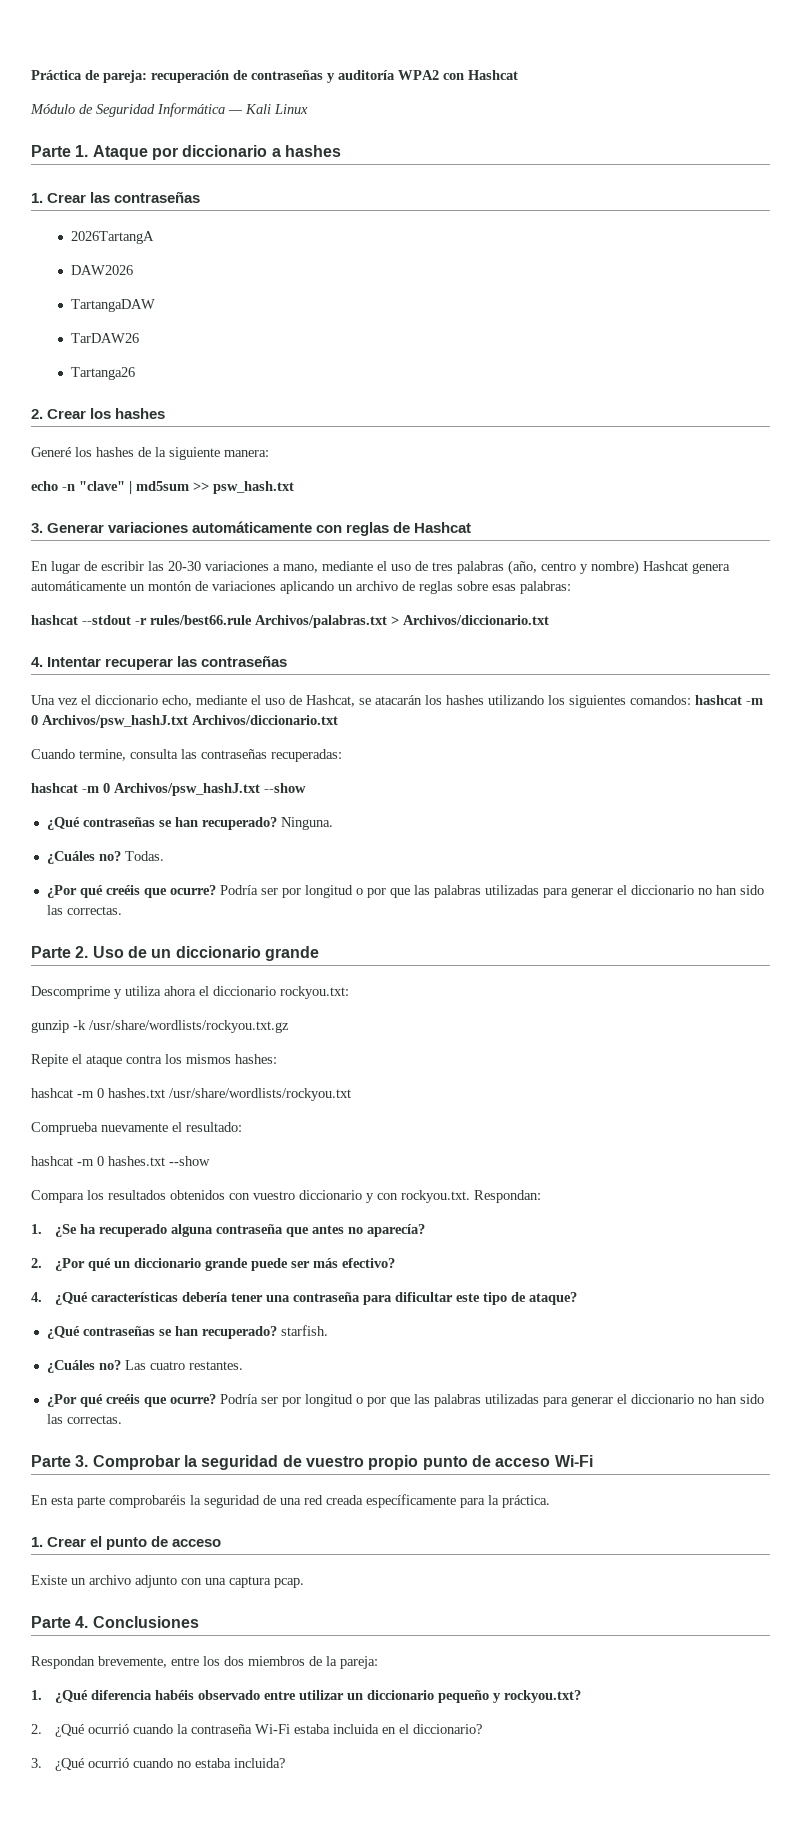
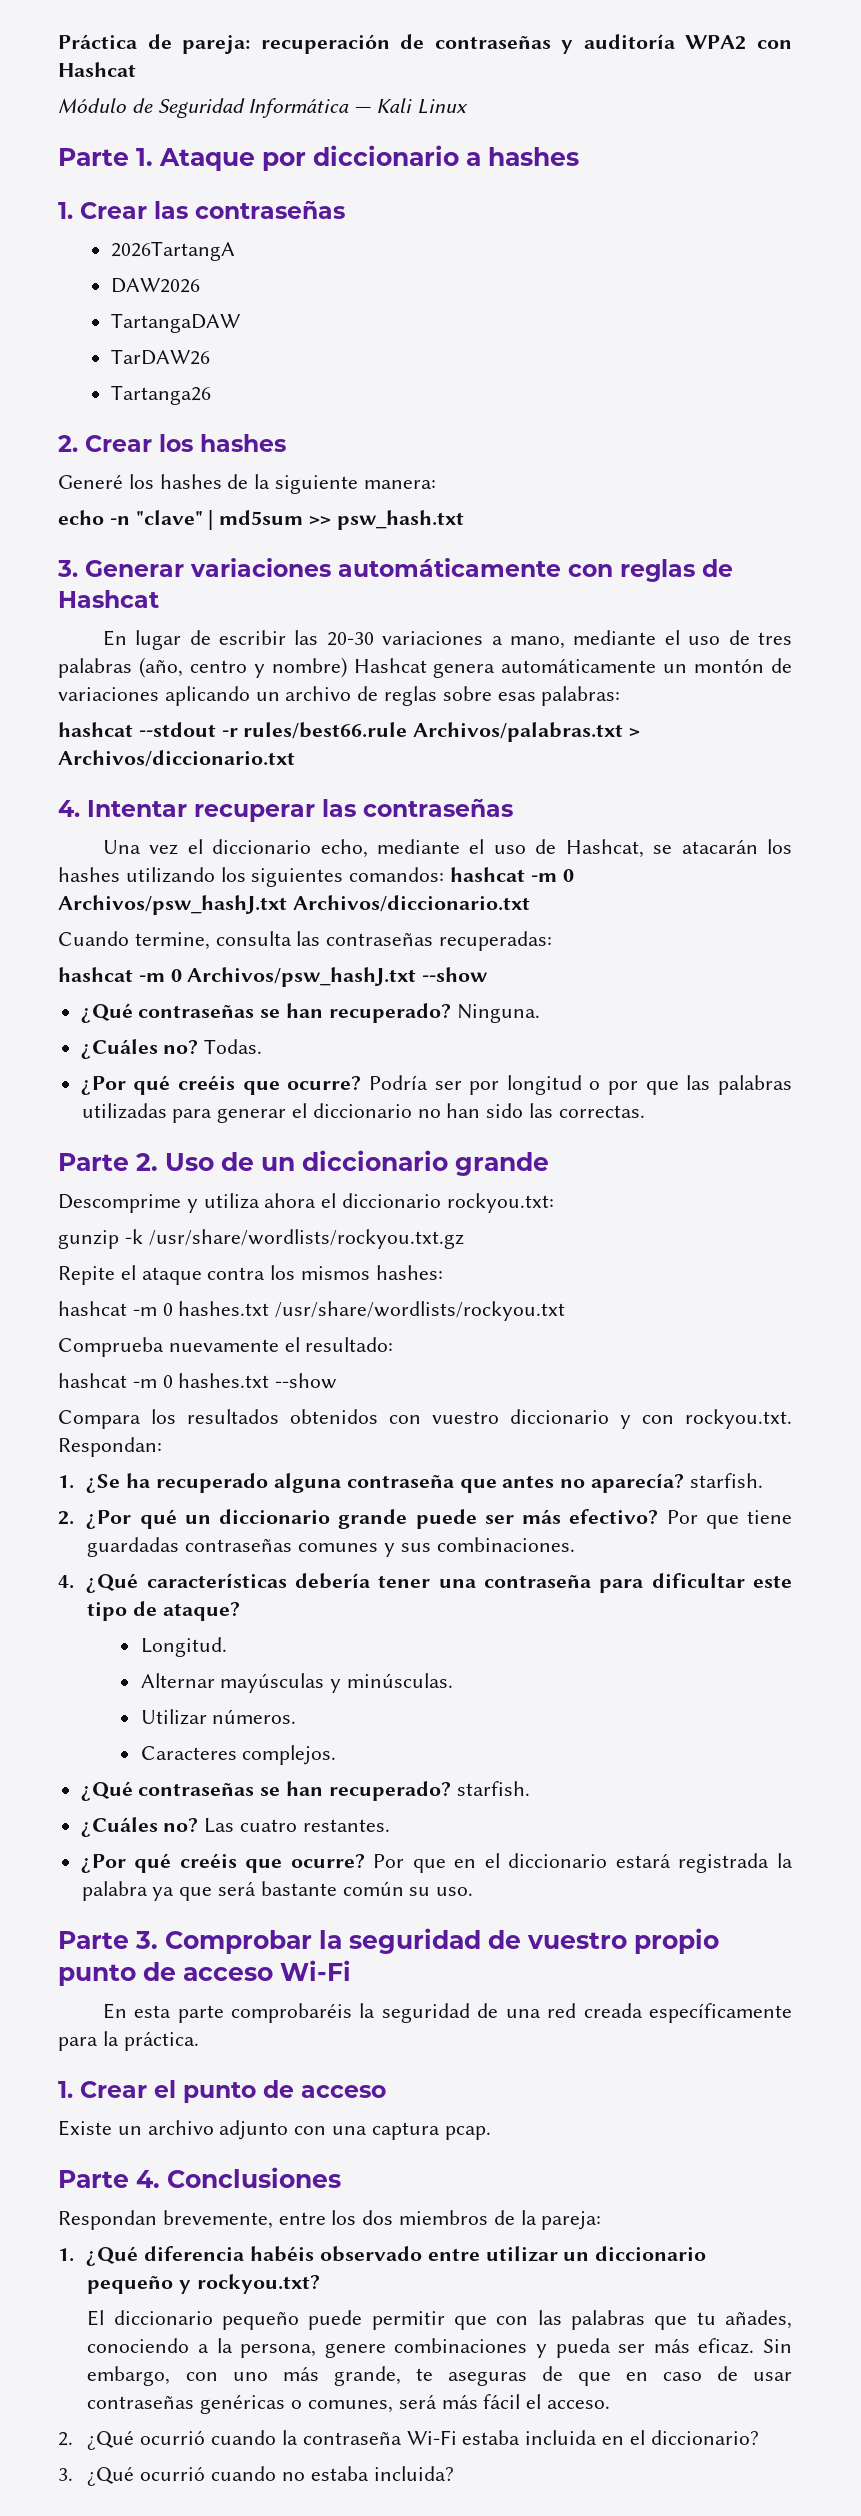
(425, 1230) none -> [689,1473,763,1488] starfish.
(395, 1263) none -> [666,1510,792,1529] [87,1537,575,1557] Por que tiene guardadas contraseñas comunes y sus combinaciones.
(577, 1298) none -> [140,1637,227,1657] [140,1673,454,1693] [140,1709,297,1725] [140,1745,337,1765] // Longitud. // Alternar mayúsculas y minúsculas. // Utilizar números. // Caracteres complejos.
[219,1394,764,1407] [46,1414,122,1424] Podría ser por longitud o por que las palabras utilizadas para generar el diccionario no han sido las correctas. -> [373,1853,794,1873] [81,1881,474,1901] Por que en el diccionario estará registrada la palabra ya que será bastante común su uso.
(581, 1696) none -> [87,2310,792,2330] [87,2338,792,2358] [87,2366,793,2386] [87,2394,610,2414] // El diccionario pequeño puede permitir que con las palabras que tu añades, conociendo a la persona, genere combinaciones y pueda ser más eficaz. Sin embargo, con uno más grande, te aseguras de que en caso de usar contraseñas genéricas o comunes, será más fácil el acceso.

